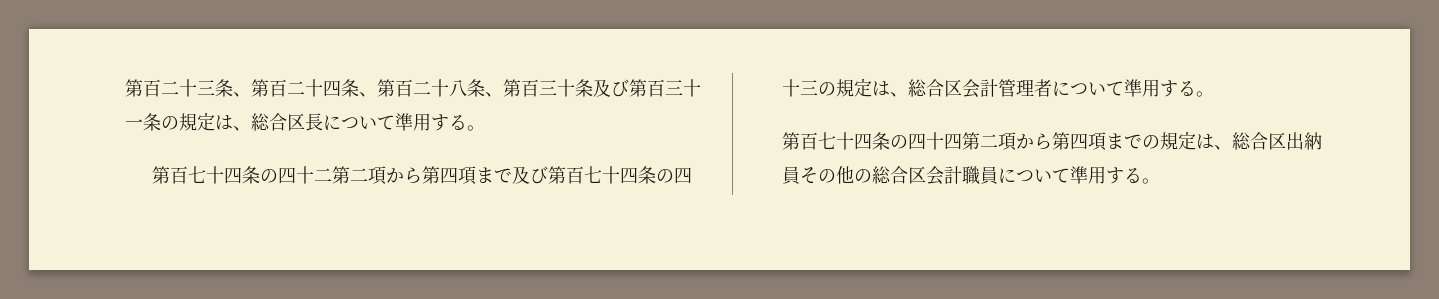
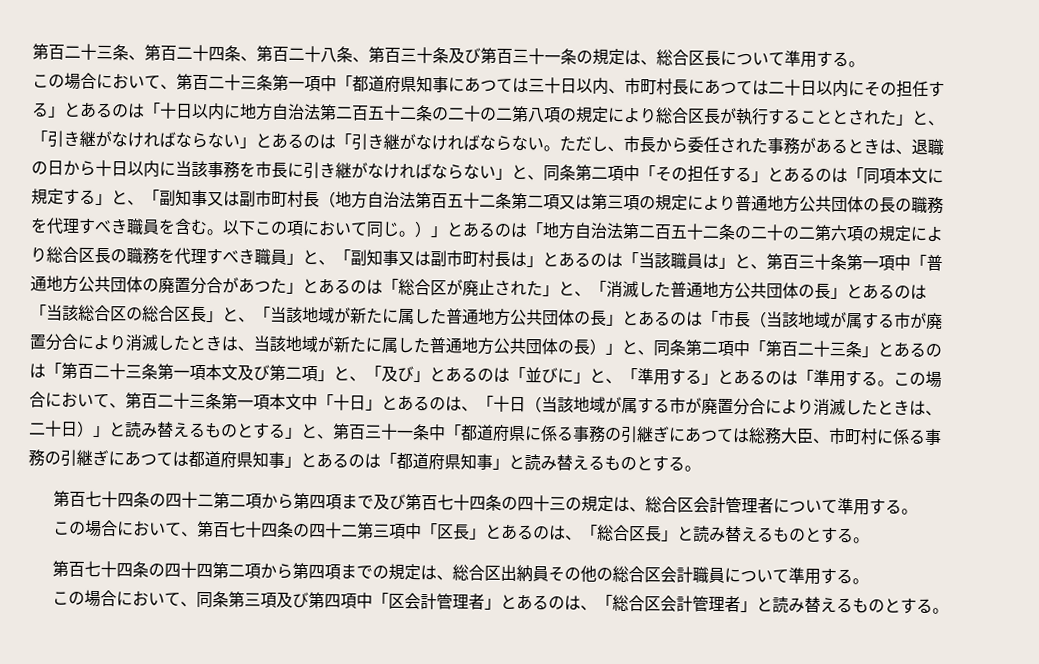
(485, 128) none -> [32,72,945,98] [32,101,945,126] [31,130,944,156] [31,159,944,185] [31,188,944,214] [30,217,944,242] [30,246,943,271] [30,275,927,300] [30,304,943,330] [29,333,942,358] [29,362,942,388] [29,391,942,417] [29,420,942,445] [28,449,701,472] // この場合において、第百二十三条第一項中「都道府県知事にあつては三十日以内、市町村長にあつては二十日以内にその担任する」とあるのは「十日以内に地方自治法第二百五十二条の二十の二第八項の規定により総合区長が執行することとされた」と、「引き継がなければならない」とあるのは「引き継がなければならない。ただし、市長から委任された事務があるときは、退職の日から十日以内に当該事務を市長に引き継がなければならない」と、同条第二項中「その担任する」とあるのは「同項本文に規定する」と、「副知事又は副市町村長（地方自治法第百五十二条第二項又は第三項の規定により普通地方公共団体の長の職務を代理すべき職員を含む。以下この項において同じ。）」とあるのは「地方自治法第二百五十二条の二十の二第六項の規定により総合区長の職務を代理すべき職員」と、「副知事又は副市町村長は」とあるのは「当該職員は」と、第百三十条第一項中「普通地方公共団体の廃置分合があつた」とあるのは「総合区が廃止された」と、「消滅した普通地方公共団体の長」とあるのは「当該総合区の総合区長」と、「当該地域が新たに属した普通地方公共団体の長」とあるのは「市長（当該地域が属する市が廃置分合により消滅したときは、当該地域が新たに属した普通地方公共団体の長）」と、同条第二項中「第百二十三条」とあるのは「第百二十三条第一項本文及び第二項」と、「及び」とあるのは「並びに」と、「準用する」とあるのは「準用する。この場合において、第百二十三条第一項本文中「十日」とあるのは、「十日（当該地域が属する市が廃置分合により消滅したときは、二十日）」と読み替えるものとする」と、第百三十一条中「都道府県に係る事務の引継ぎにあつては総務大臣、市町村に係る事務の引継ぎにあつては都道府県知事」とあるのは「都道府県知事」と読み替えるものとする。
(1214, 94) none -> [52,519,870,544] // この場合において、第百七十四条の四十二第三項中「区長」とあるのは、「総合区長」と読み替えるものとする。
(1160, 181) none -> [51,589,949,615] // この場合において、同条第三項及び第四項中「区会計管理者」とあるのは、「総合区会計管理者」と読み替えるものとする。

